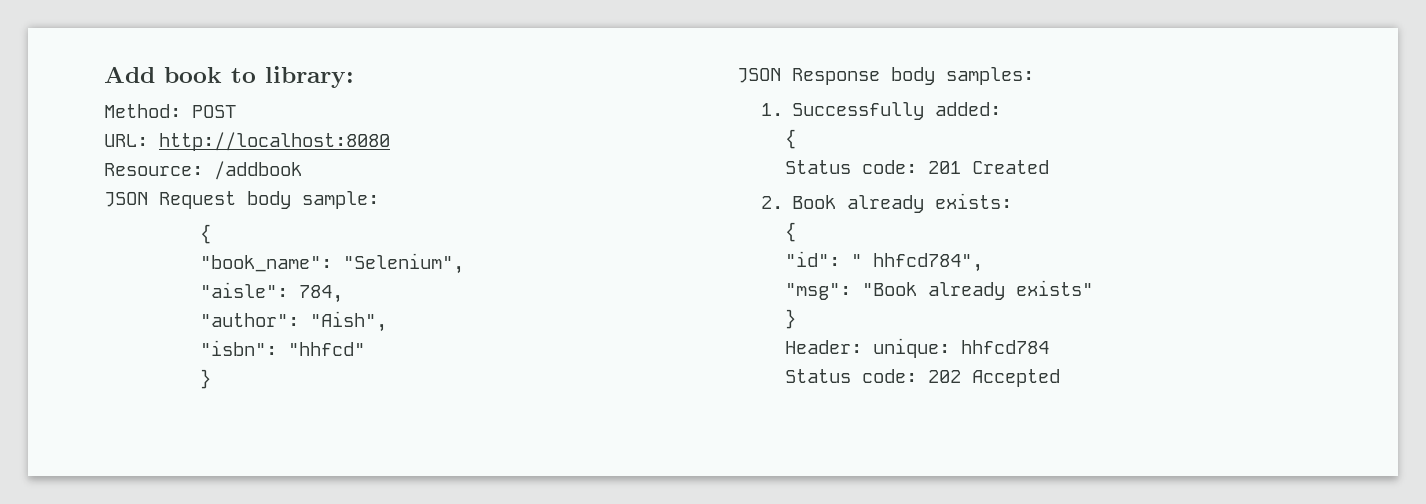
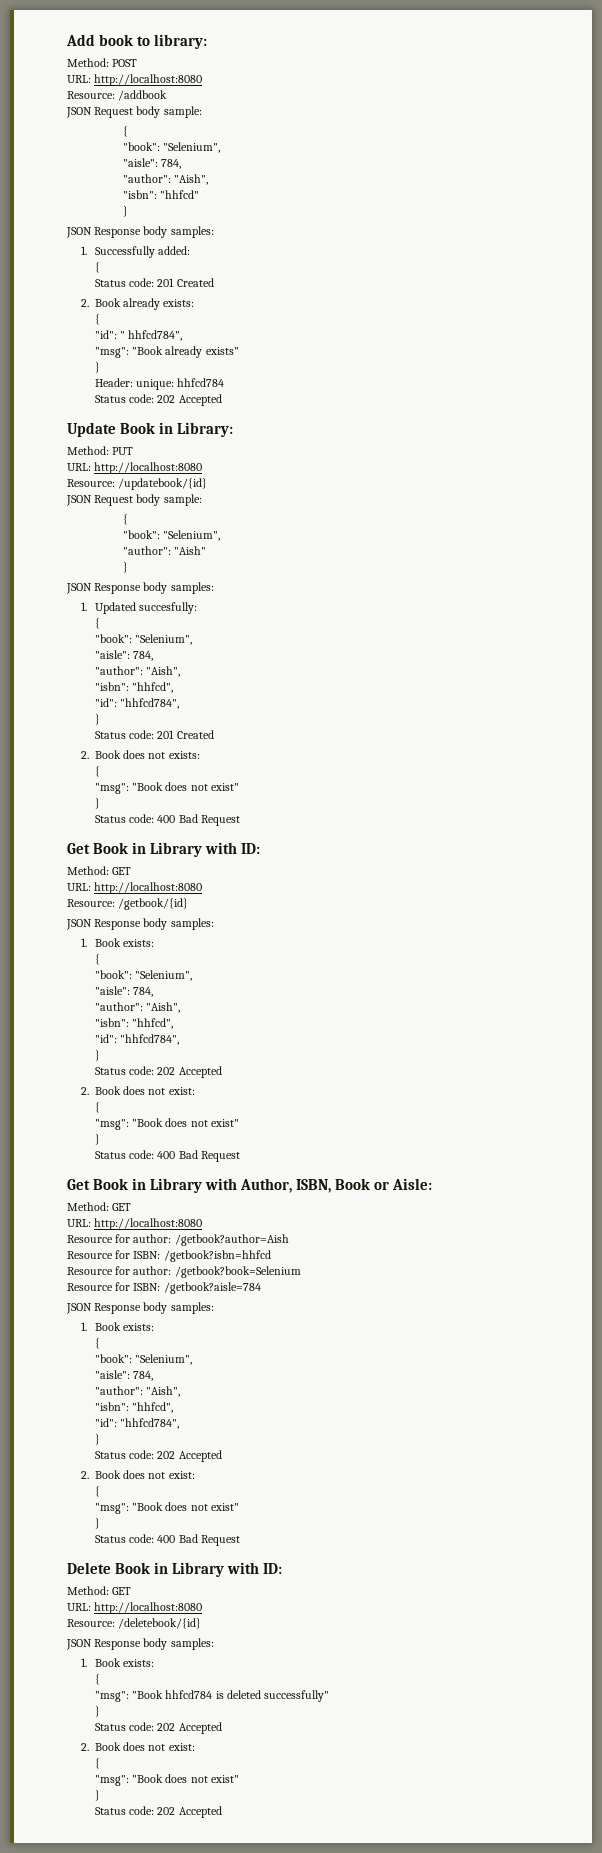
[200,255,333,272] "book_name": -> [122,142,160,151] "book":
(1061, 378) none -> [67,422,234,437] [67,446,134,455] [67,462,203,474] [67,478,208,490] [66,494,202,506] [122,514,128,525] [122,530,220,541] [122,546,206,555] [122,562,128,573] [66,582,214,594] [80,602,198,614] [94,618,100,629] [94,634,193,645] [94,650,154,661] [94,666,181,677] [94,682,174,693] [94,698,180,709] [94,714,100,725] [94,730,214,739] [80,750,200,759] [94,766,100,777] [94,782,239,794] [94,798,100,809] [94,814,240,826] [67,842,261,857] [67,866,132,875] [67,882,203,894] [67,898,189,910] [66,918,214,930] [80,938,155,947] [94,954,100,965] [94,970,193,981] [94,986,154,997] [94,1002,181,1013] [94,1018,174,1029] [94,1034,180,1045] [94,1050,100,1061] [94,1066,222,1078] [80,1086,195,1095] [94,1102,100,1113] [94,1118,239,1130] [94,1134,100,1145] [94,1150,240,1162] [67,1178,433,1193] [67,1202,132,1211] [67,1218,203,1230] [67,1234,289,1246] [67,1250,271,1262] [67,1266,301,1278] [67,1282,261,1294] [66,1302,214,1314] [80,1322,155,1331] [94,1338,100,1349] [94,1354,193,1365] [94,1370,154,1381] [94,1386,181,1397] [94,1402,174,1413] [94,1418,180,1429] [94,1434,100,1445] [94,1450,222,1462] [80,1470,195,1479] [94,1486,100,1497] [94,1502,239,1514] [94,1518,100,1529] [94,1534,240,1546] [67,1562,283,1577] [67,1586,132,1595] [67,1602,203,1614] [67,1618,202,1629] [66,1638,214,1650] [80,1658,155,1667] [94,1674,100,1685] [94,1690,330,1702] [94,1706,100,1717] [94,1722,222,1734] [80,1742,195,1751] [94,1758,100,1769] [94,1774,239,1786] [94,1790,100,1801] [94,1806,222,1818] // Update Book in Library: // Method: PUT // URL: http://localhost:8080 // Resource: /updatebook/{id} // JSON Request body sample: // { // "book": "Selenium", // "author": "Aish" // } // JSON Response body samples: // 1. Updated succesfully: // { // "book": "Selenium", // "aisle": 784, // "author": "Aish", // "isbn": "hhfcd", // "id": "hhfcd784", // } // Status code: 201 Created // 2. Book does not exists: // { // "msg": "Book does not exist" // } // Status code: 400 Bad Request // Get Book in Library with ID: // Method: GET // URL: http://localhost:8080 // Resource: /getbook/{id} // JSON Response body samples: // 1. Book exists: // { // "book": "Selenium", // "aisle": 784, // "author": "Aish", // "isbn": "hhfcd", // "id": "hhfcd784", // } // Status code: 202 Accepted // 2. Book does not exist: // { // "msg": "Book does not exist" // } // Status code: 400 Bad Request // Get Book in Library with Author, ISBN, Book or Aisle: // Method: GET // URL: http://localhost:8080 // Resource for author: /getbook?author=Aish // Resource for ISBN: /getbook?isbn=hhfcd // Resource for author: /getbook?book=Selenium // Resource for ISBN: /getbook?aisle=784 // JSON Response body samples: // 1. Book exists: // { // "book": "Selenium", // "aisle": 784, // "author": "Aish", // "isbn": "hhfcd", // "id": "hhfcd784", // } // Status code: 202 Accepted // 2. Book does not exist: // { // "msg": "Book does not exist" // } // Status code: 400 Bad Request // Delete Book in Library with ID: // Method: GET // URL: http://localhost:8080 // Resource: /deletebook/{id} // JSON Response body samples: // 1. Book exists: // { // "msg": "Book hhfcd784 is deleted successfully" // } // Status code: 202 Accepted // 2. Book does not exist: // { // "msg": "Book does not exist" // } // Status code: 202 Accepted

